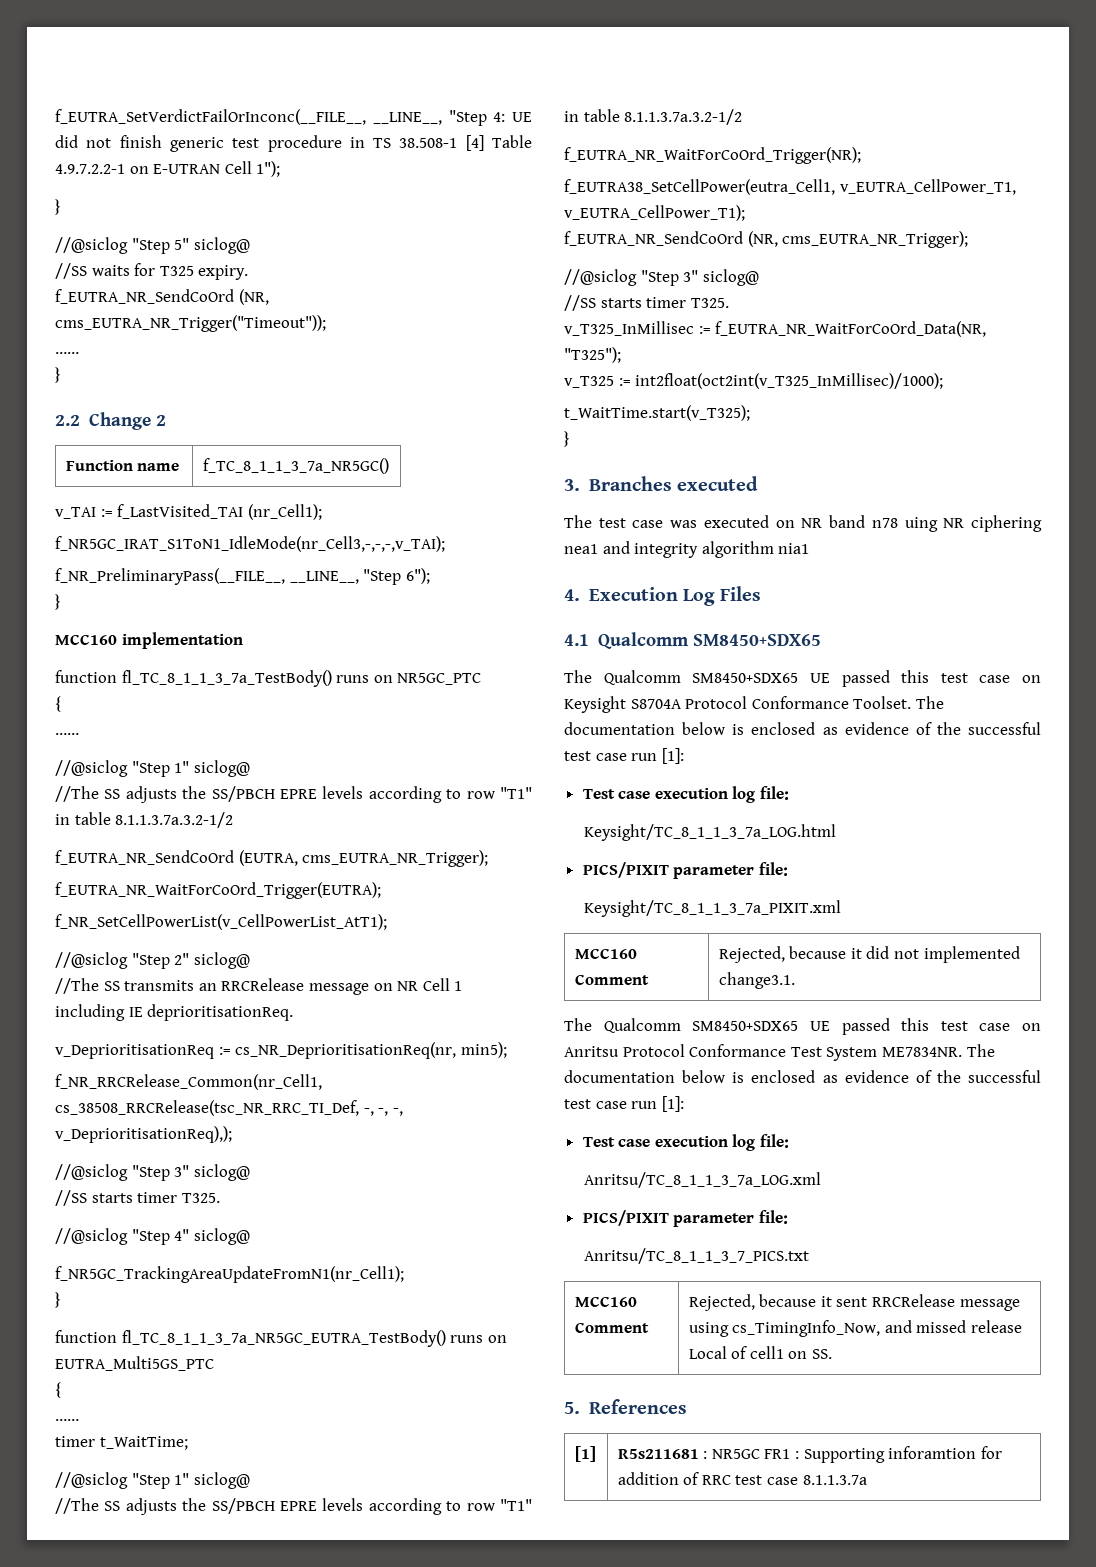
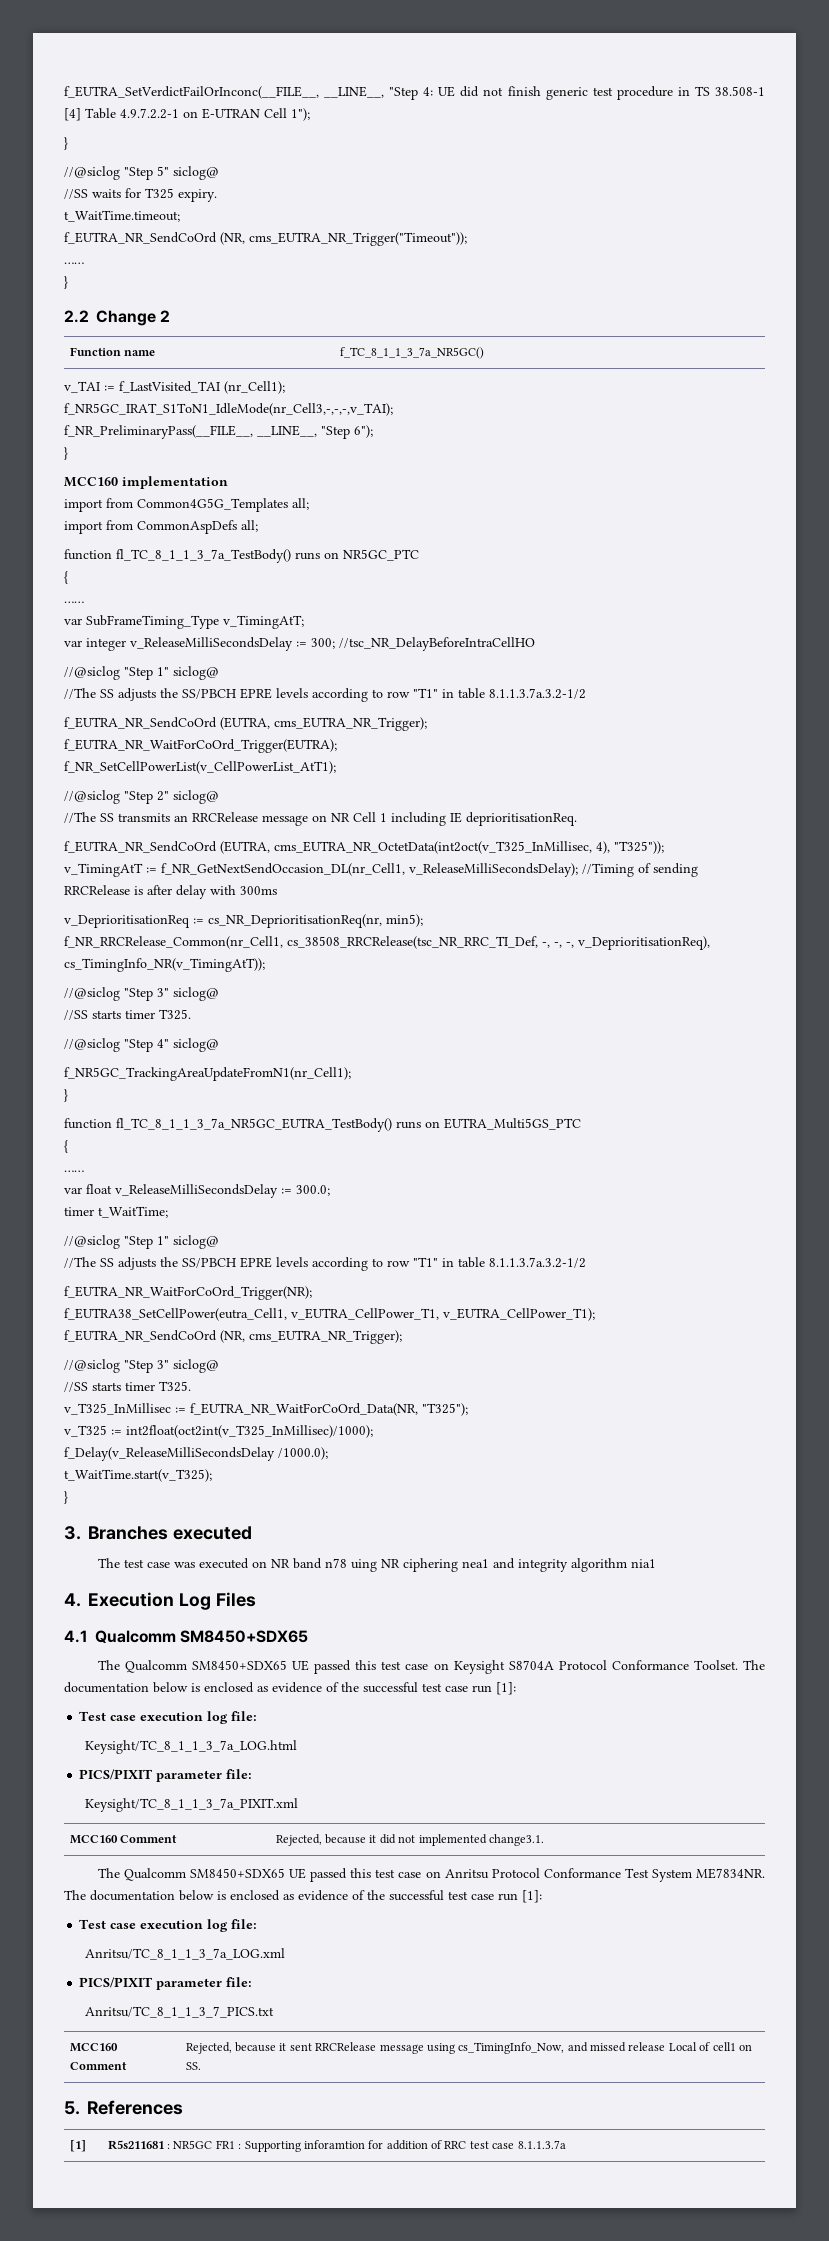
(249, 272) none -> [64,210,180,222] // t_WaitTime.timeout;
(243, 640) none -> [64,498,309,512] [64,520,258,534] // import from Common4G5G_Templates all; // import from CommonAspDefs all;
(79, 734) none -> [64,615,304,629] [64,637,535,651] // var SubFrameTiming_Type v_TimingAtT; // var integer v_ReleaseMilliSecondsDelay := 300; //tsc_NR_DelayBeforeIntraCellHO
(294, 1012) none -> [64,841,664,854] [64,863,698,877] [64,885,277,899] // f_EUTRA_NR_SendCoOrd (EUTRA, cms_EUTRA_NR_OctetData(int2oct(v_T325_InMillisec, 4), "T325")); // v_TimingAtT := f_NR_GetNextSendOccasion_DL(nr_Cell1, v_ReleaseMilliSecondsDelay); //Timing of sending RRCRelease is after delay with 300ms
[55,1126,232,1143] v_DeprioritisationReq),); -> [578,936,710,950] [64,958,265,972] v_DeprioritisationReq), cs_TimingInfo_NR(v_TimingAtT));
(79, 1420) none -> [64,1184,330,1198] // var float v_ReleaseMilliSecondsDelay := 300.0;
(944, 381) none -> [64,1447,328,1461] // f_Delay(v_ReleaseMilliSecondsDelay /1000.0);

